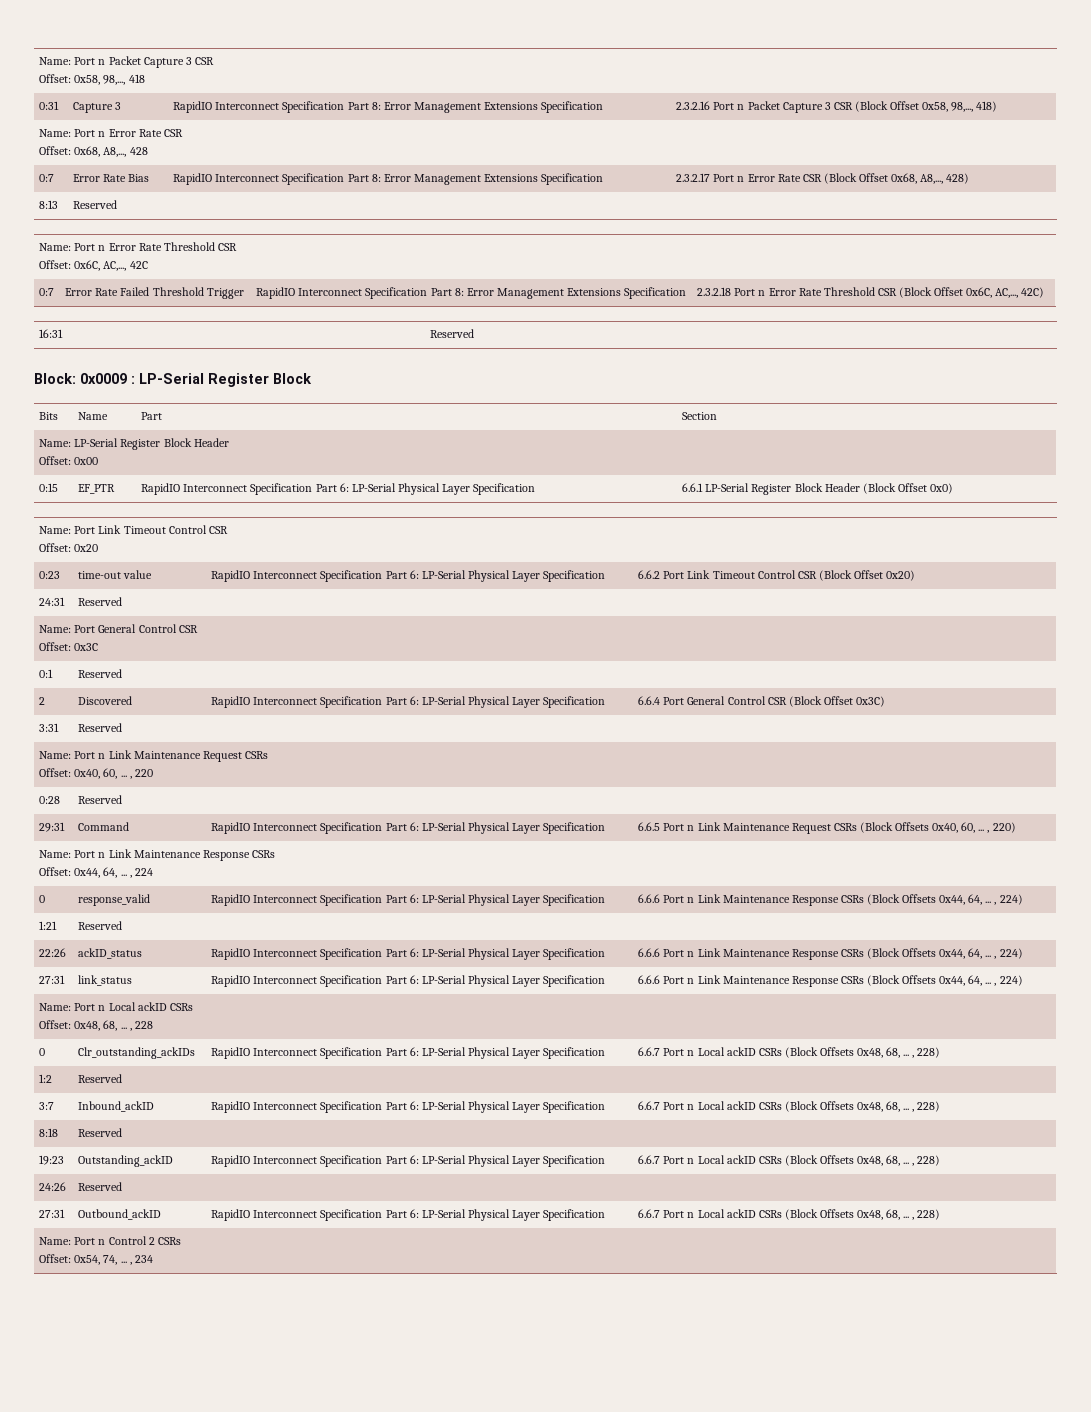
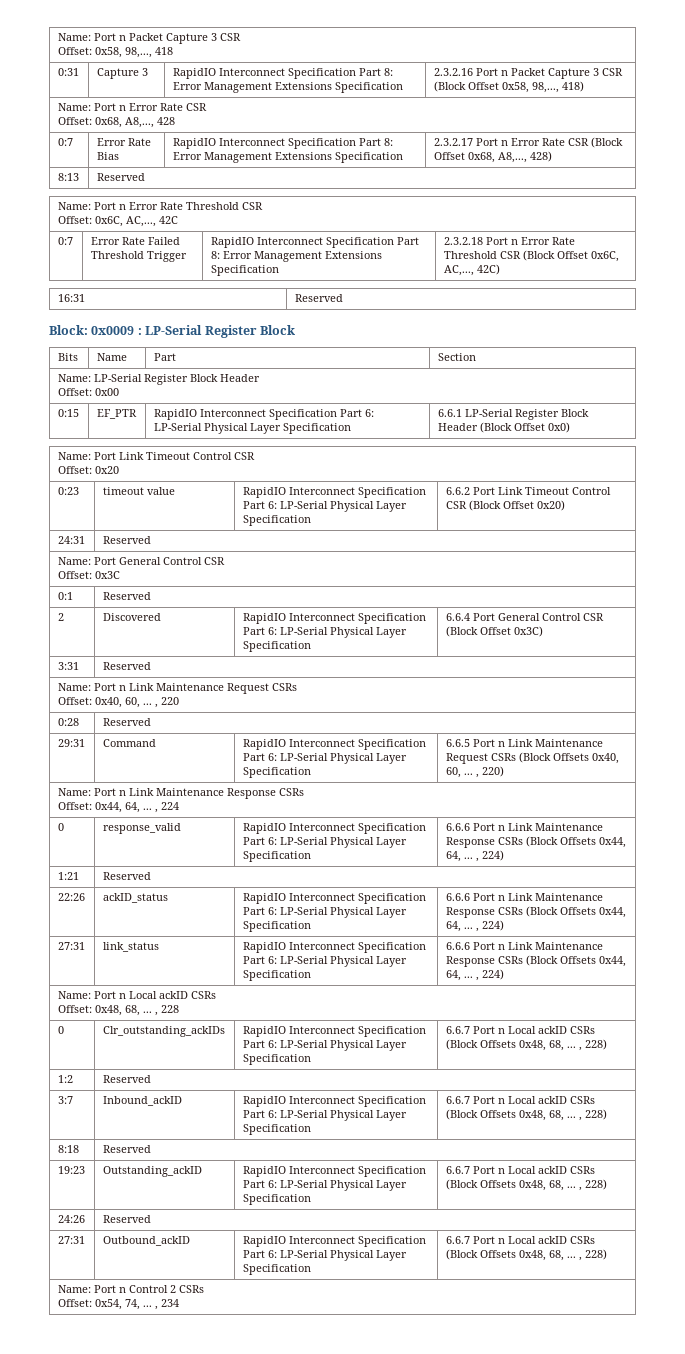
[78,571,122,579] time-out -> [102,487,144,495] timeout

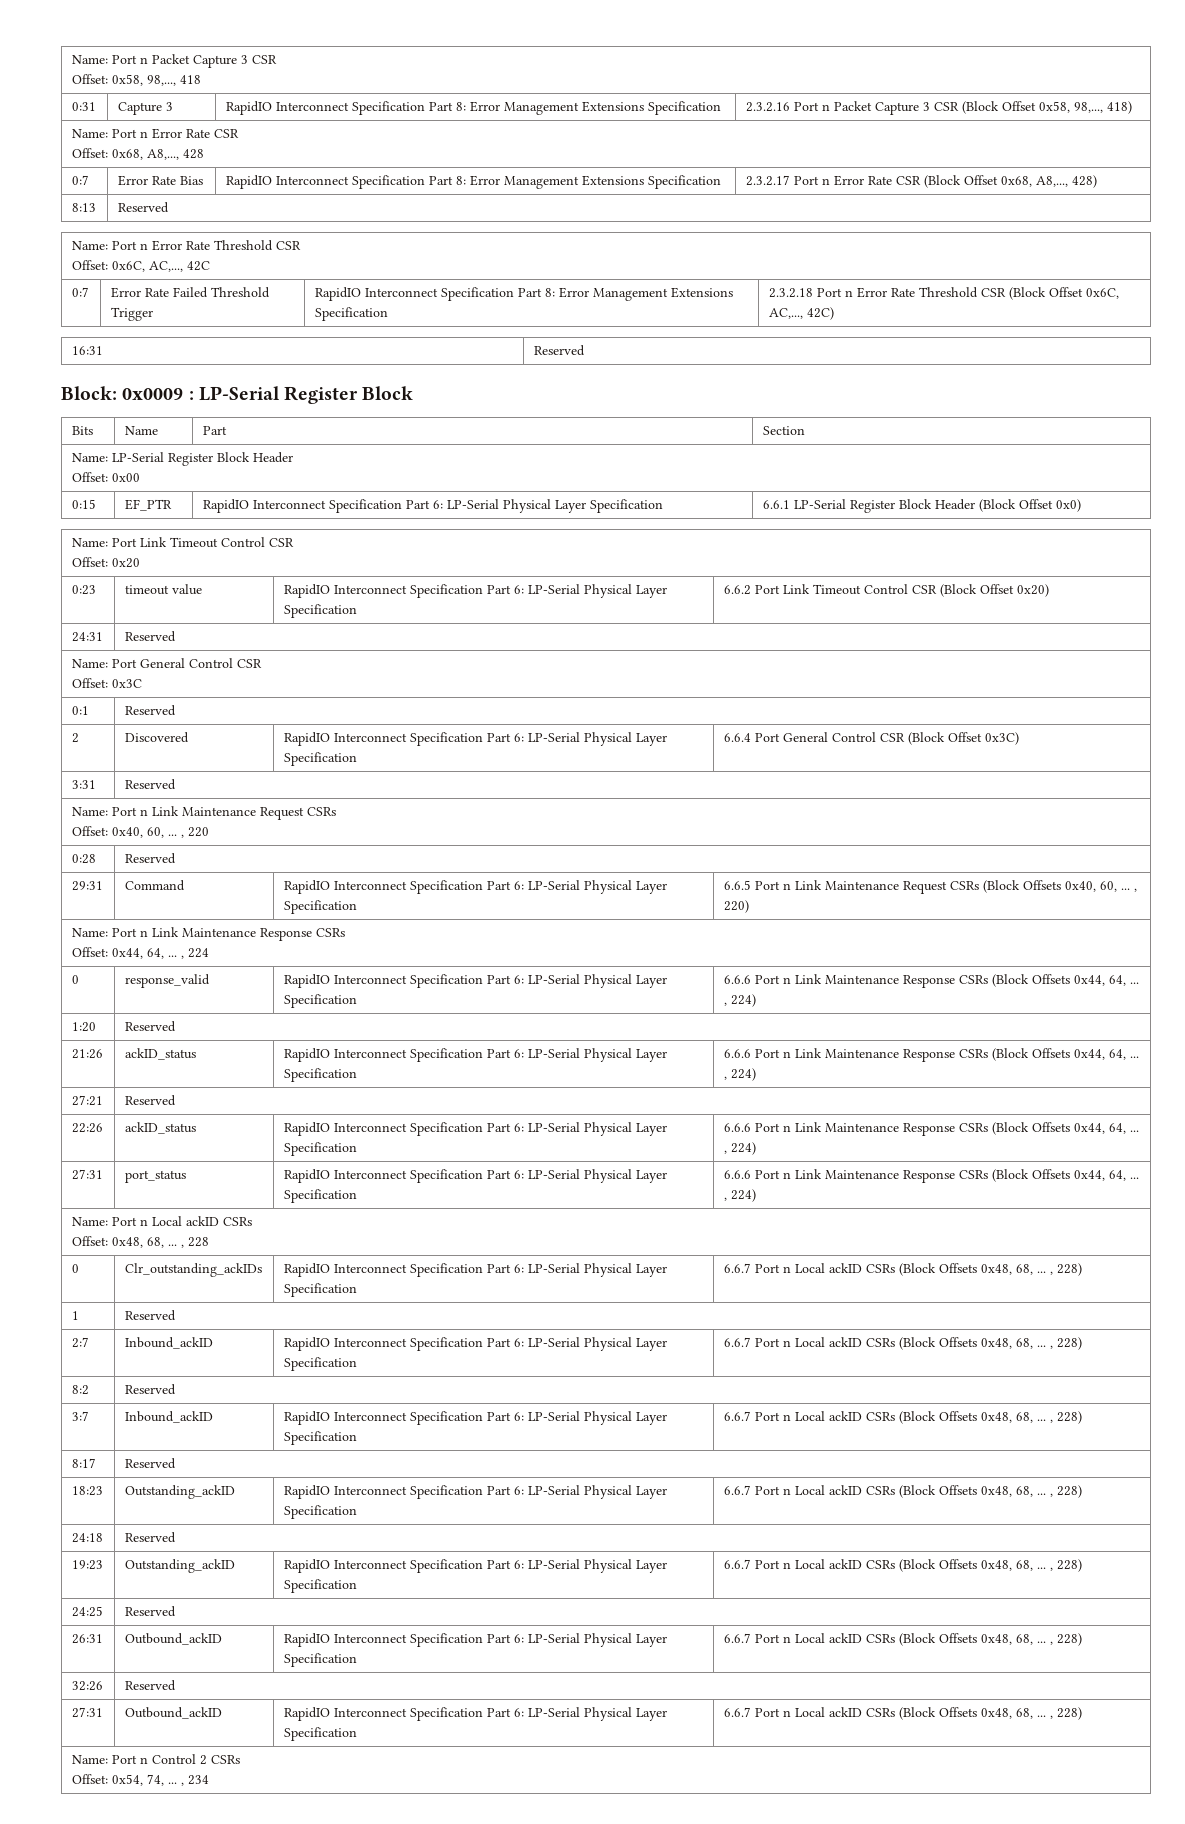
[57,872,79,880] 1:21 -> [71,1022,96,1032] [124,1021,176,1032] [71,1049,103,1059] [124,1048,196,1060] [283,1048,667,1062] [283,1068,357,1082] [723,1048,1139,1062] [723,1068,756,1081] [71,1095,103,1106] 1:20 | Reserved // 21:26 | ackID_status | RapidIO Interconnect Specification Part 6: LP-Serial Physical Layer Specification | 6.6.6 Port n Link Maintenance Response CSRs (Block Offsets 0x44, 64, ... , 224) // 27:21
[102,942,159,952] link_status -> [124,1170,186,1183] port_status
[57,1075,73,1083] 1:2 -> [71,1311,79,1320] [124,1310,176,1321] [71,1337,89,1348] [124,1337,213,1349] [283,1337,667,1351] [283,1357,357,1371] [723,1337,1082,1350] [71,1385,89,1395] 1 | Reserved // 2:7 | Inbound_ackID | RapidIO Interconnect Specification Part 6: LP-Serial Physical Layer Specification | 6.6.7 Port n Local ackID CSRs (Block Offsets 0x48, 68, ... , 228) // 8:2
[57,1145,79,1153] 8:18 -> [71,1458,96,1468] [124,1458,176,1469] [71,1486,103,1496] [124,1485,235,1499] [283,1485,667,1499] [283,1505,357,1519] [723,1485,1082,1498] [71,1533,103,1543] 8:17 | Reserved // 18:23 | Outstanding_ackID | RapidIO Interconnect Specification Part 6: LP-Serial Physical Layer Specification | 6.6.7 Port n Local ackID CSRs (Block Offsets 0x48, 68, ... , 228) // 24:18
[57,1215,85,1223] 24:26 -> [71,1606,103,1617] [124,1606,176,1617] [71,1634,103,1644] [124,1633,222,1645] [283,1633,667,1647] [283,1653,357,1667] [723,1633,1082,1646] [71,1681,103,1691] 24:25 | Reserved // 26:31 | Outbound_ackID | RapidIO Interconnect Specification Part 6: LP-Serial Physical Layer Specification | 6.6.7 Port n Local ackID CSRs (Block Offsets 0x48, 68, ... , 228) // 32:26

